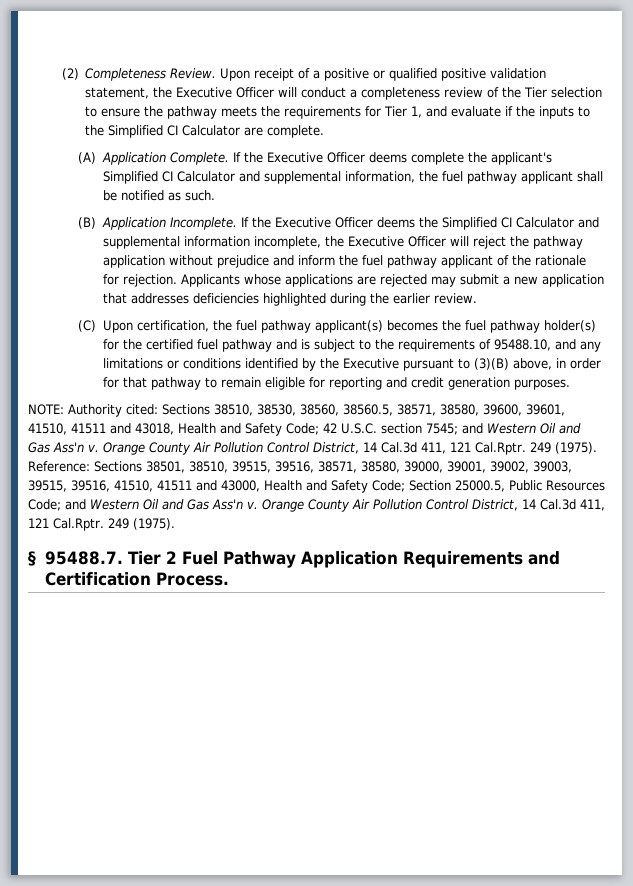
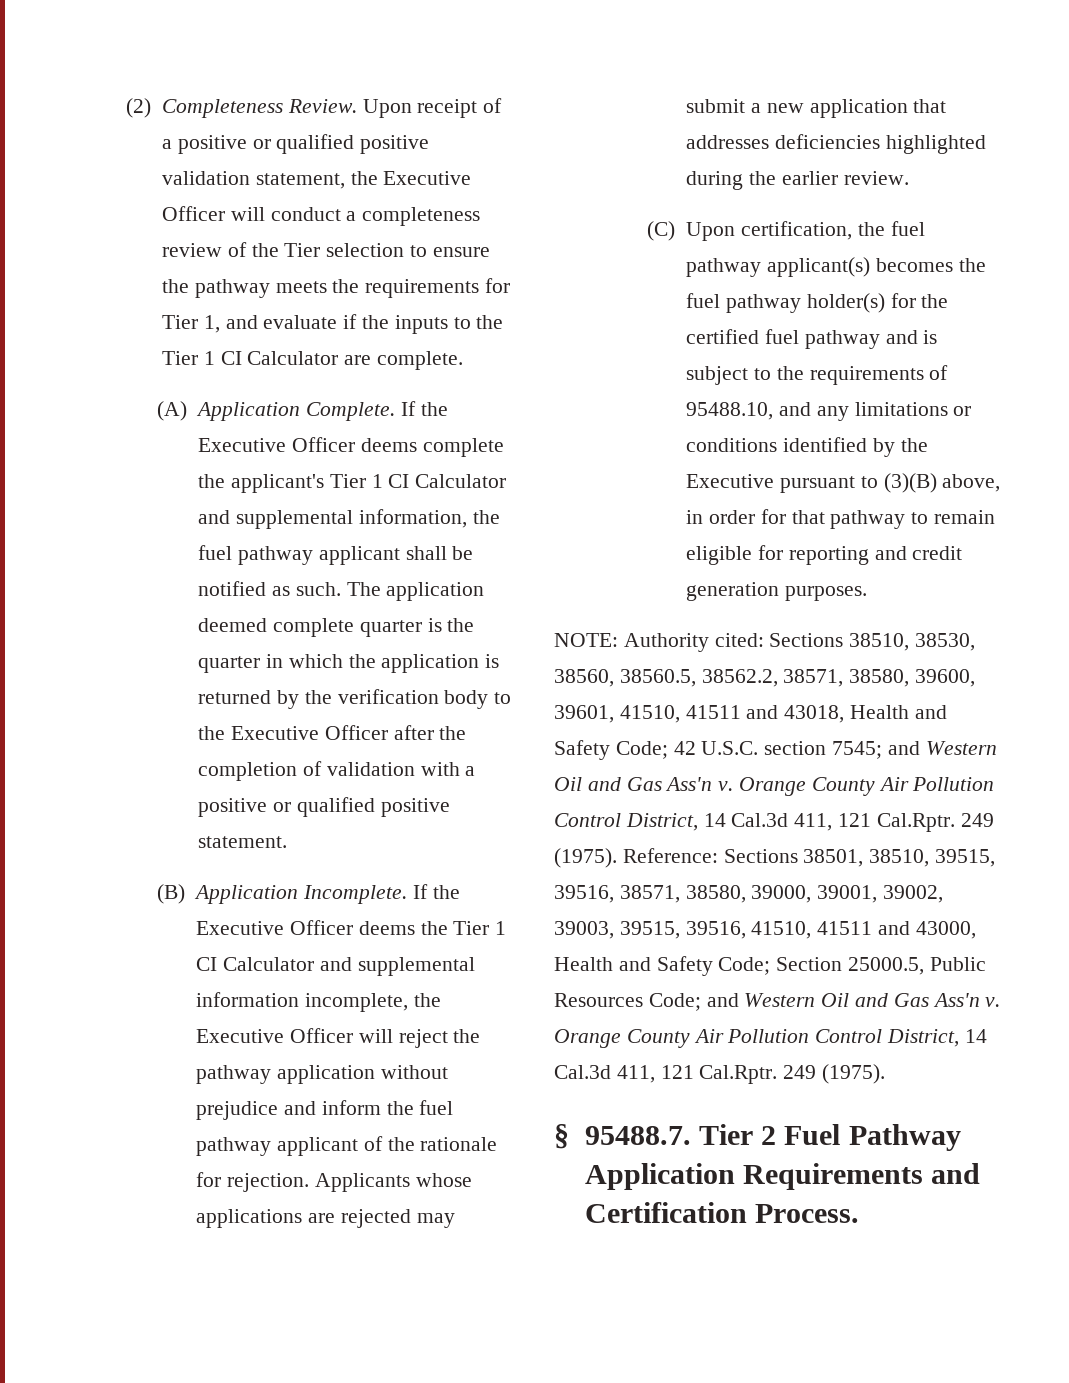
[108,125,164,138] Simplified -> [161,351,215,365] Tier 1
[102,171,158,184] Simplified -> [329,474,383,488] Tier 1
(215, 195) none -> [346,582,485,601] [198,618,475,637] [198,654,500,673] [198,689,512,709] [198,725,467,740] [198,761,476,781] [198,797,450,817] [198,836,288,848] The application deemed complete quarter is the quarter in which the application is returned by the verification body to the Executive Officer after the completion of validation with a positive or qualified positive statement.
[441,217,497,230] Simplified -> [453,921,507,935] Tier 1
(393, 410) none -> [701,669,778,687] 38562.2,

